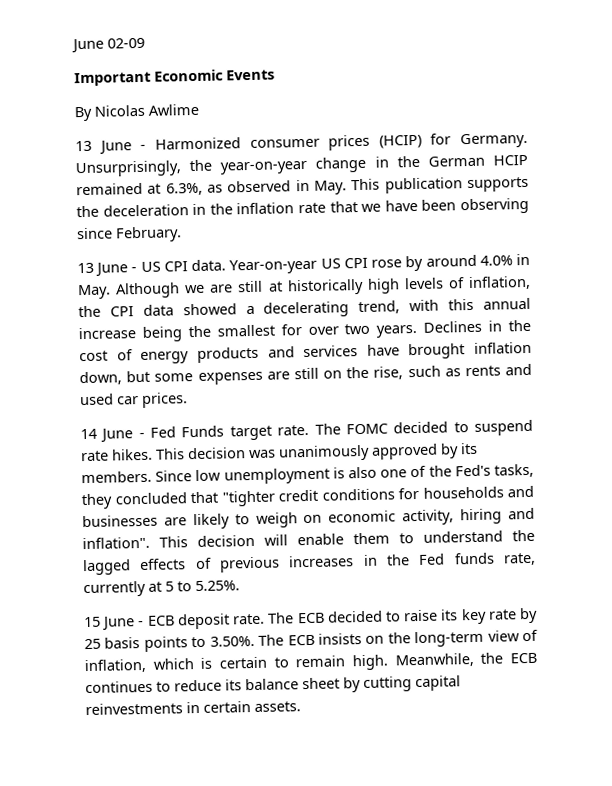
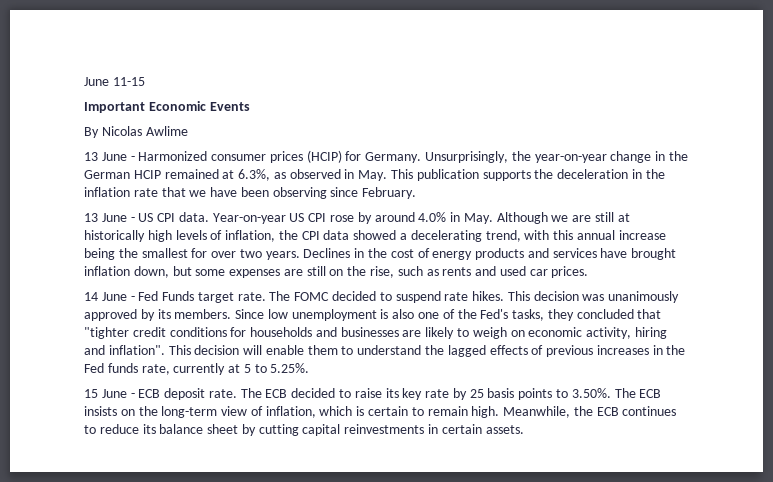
[71,37,145,54] June 02-09 -> [84,77,145,86] June 11-15

